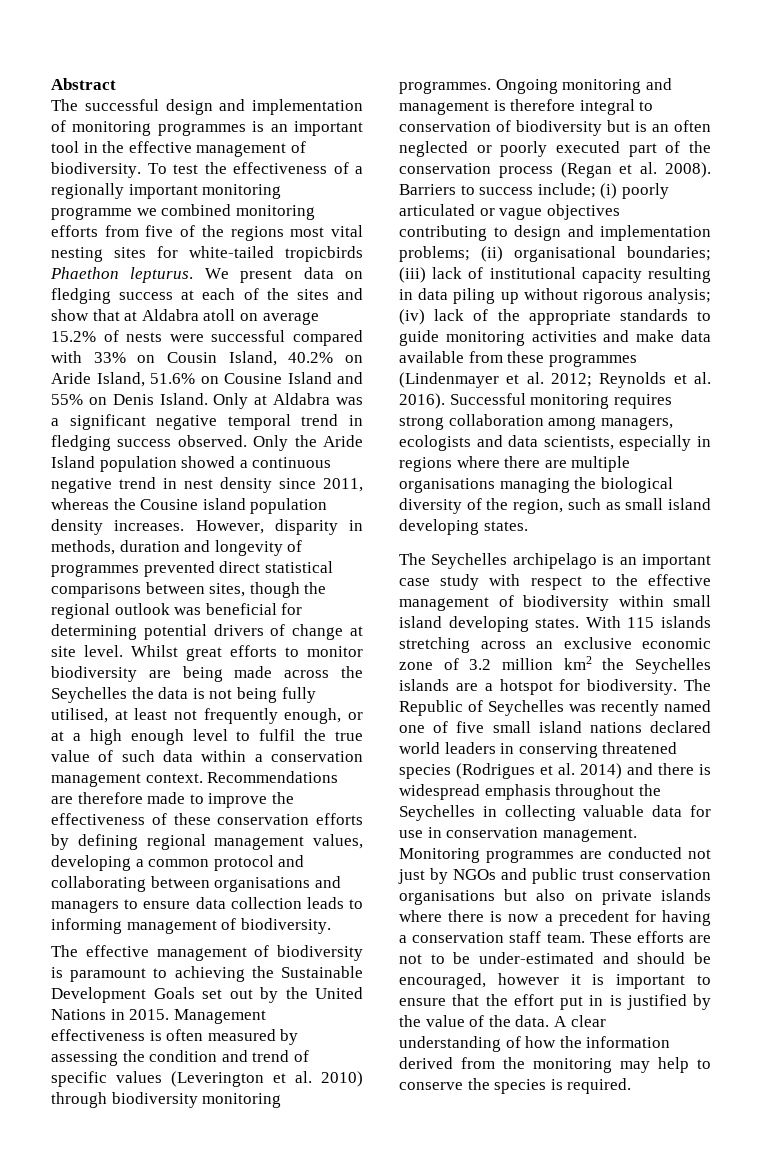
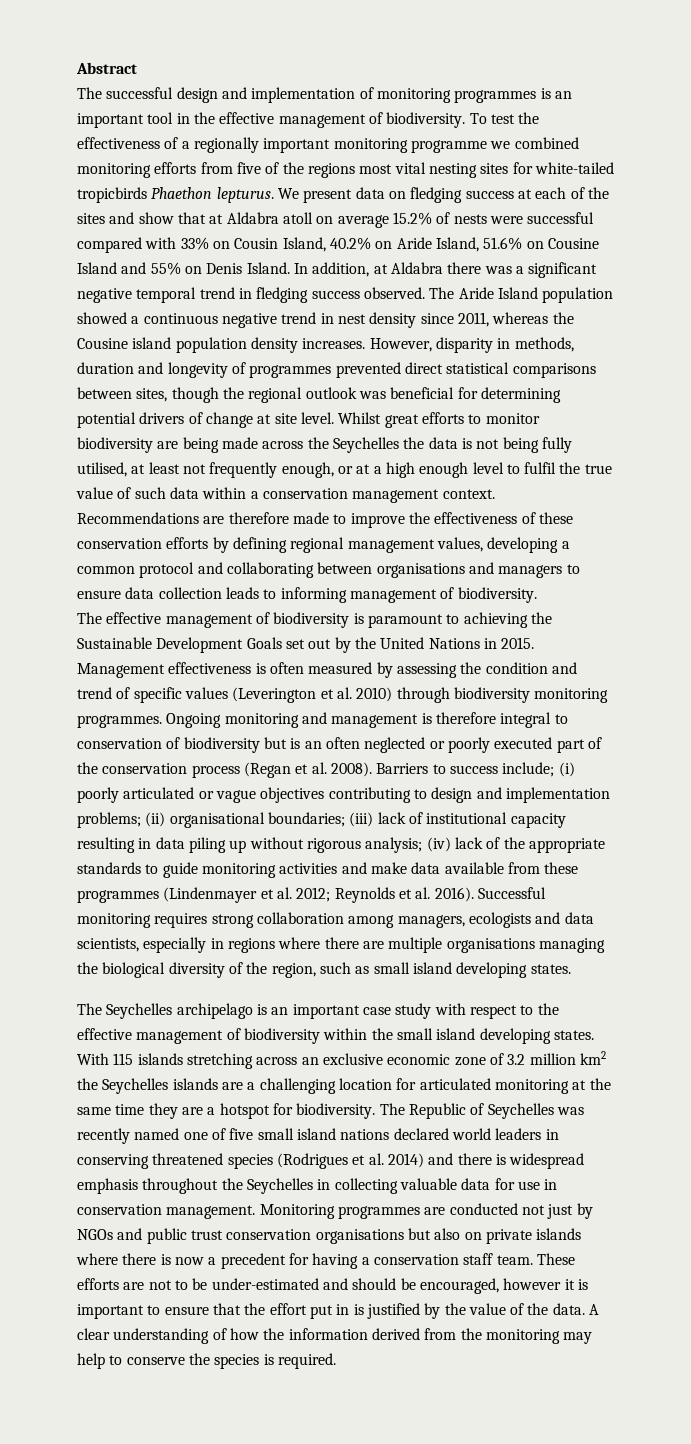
[213,393,331,409] Only at Aldabra -> [293,262,482,277] In addition, at Aldabra there
[253,435,317,451] Only the -> [429,287,455,299] The
(664, 601) none -> [371,1028,393,1040] the
(493, 687) none -> [259,1078,611,1094] [77,1103,216,1119] challenging location for articulated monitoring at the same time they are a

